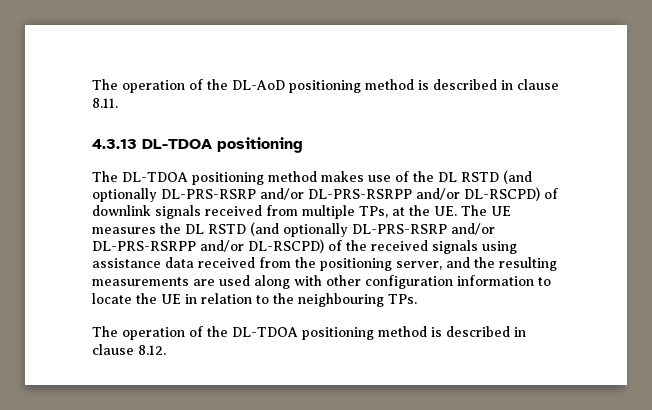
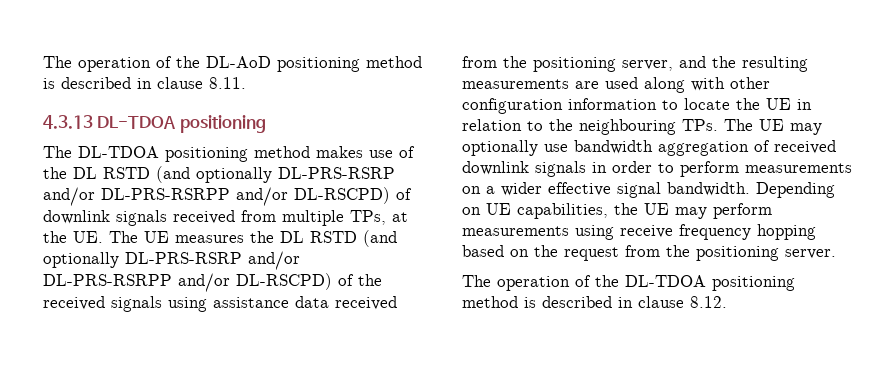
(417, 299) none -> [724,119,822,135] [462,140,836,156] [462,161,852,177] [462,182,835,198] [462,203,772,219] [462,224,816,240] [462,245,836,261] The UE may optionally use bandwidth aggregation of received downlink signals in order to perform measurements on a wider effective signal bandwidth. Depending on UE capabilities, the UE may perform measurements using receive frequency hopping based on the request from the positioning server.

